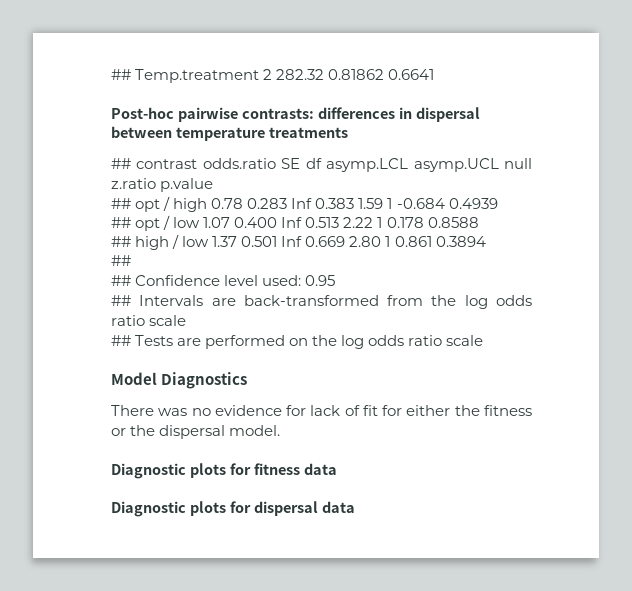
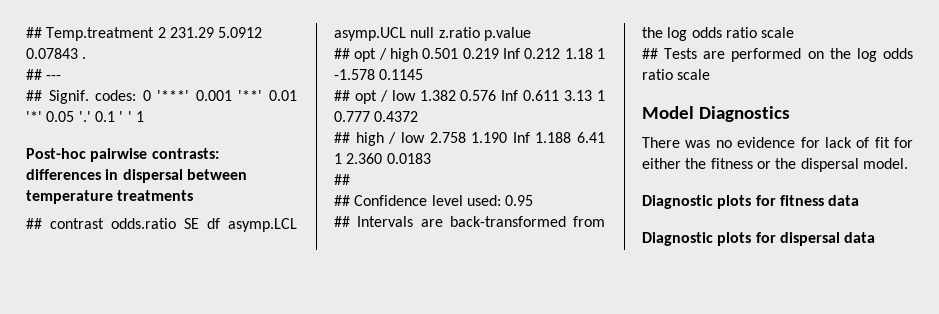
[276,69,435,80] 282.32 0.81862 0.6641 -> [169,27,263,38] [26,48,87,59] [26,69,62,80] [26,90,297,104] [26,111,144,122] 231.29 5.0912 0.07843 . // ## --- // ## Signif. codes: 0 '***' 0.001 '**' 0.01 '*' 0.05 '.' 0.1 ' ' 1
[211,198,498,209] [111,215,479,231] [111,234,486,250] 0.78 0.283 Inf 0.383 1.59 1 -0.684 0.4939 // ## opt / low 1.07 0.400 Inf 0.513 2.22 1 0.178 0.8588 // ## high / low 1.37 0.501 Inf 0.669 2.80 1 0.861 0.3894 -> [422,48,605,59] [334,69,424,80] [334,90,605,104] [334,111,419,122] [334,132,605,146] [334,153,431,164] 0.501 0.219 Inf 0.212 1.18 1 -1.578 0.1145 // ## opt / low 1.382 0.576 Inf 0.611 3.13 1 0.777 0.4372 // ## high / low 2.758 1.190 Inf 1.188 6.41 1 2.360 0.0183

